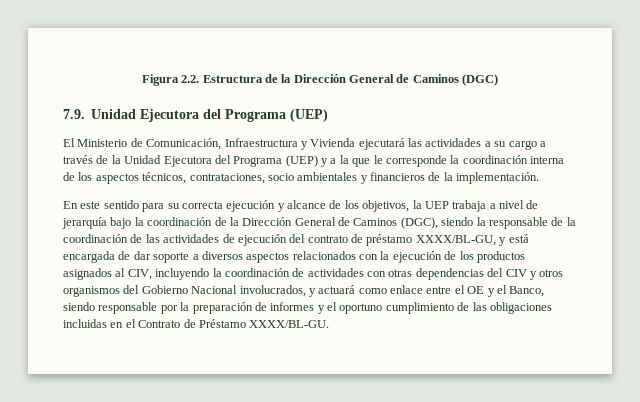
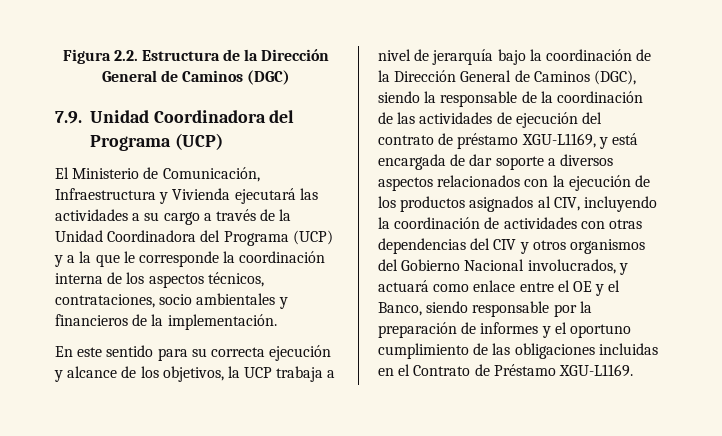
[140,109,329,122] Ejecutora del Programa (UEP) -> [153,110,295,123] [89,133,223,151] Coordinadora del Programa (UCP)
[163,155,318,167] Ejecutora del Programa (UEP) -> [107,230,333,246] Coordinadora del Programa (UCP)
[424,201,449,209] UEP -> [244,367,273,378] UCP
[415,235,496,246] XXXX/BL-GU, -> [521,133,596,148] XGU-L1169,
[249,320,330,328] XXXX/BL-GU. -> [558,364,633,377] XGU-L1169.

